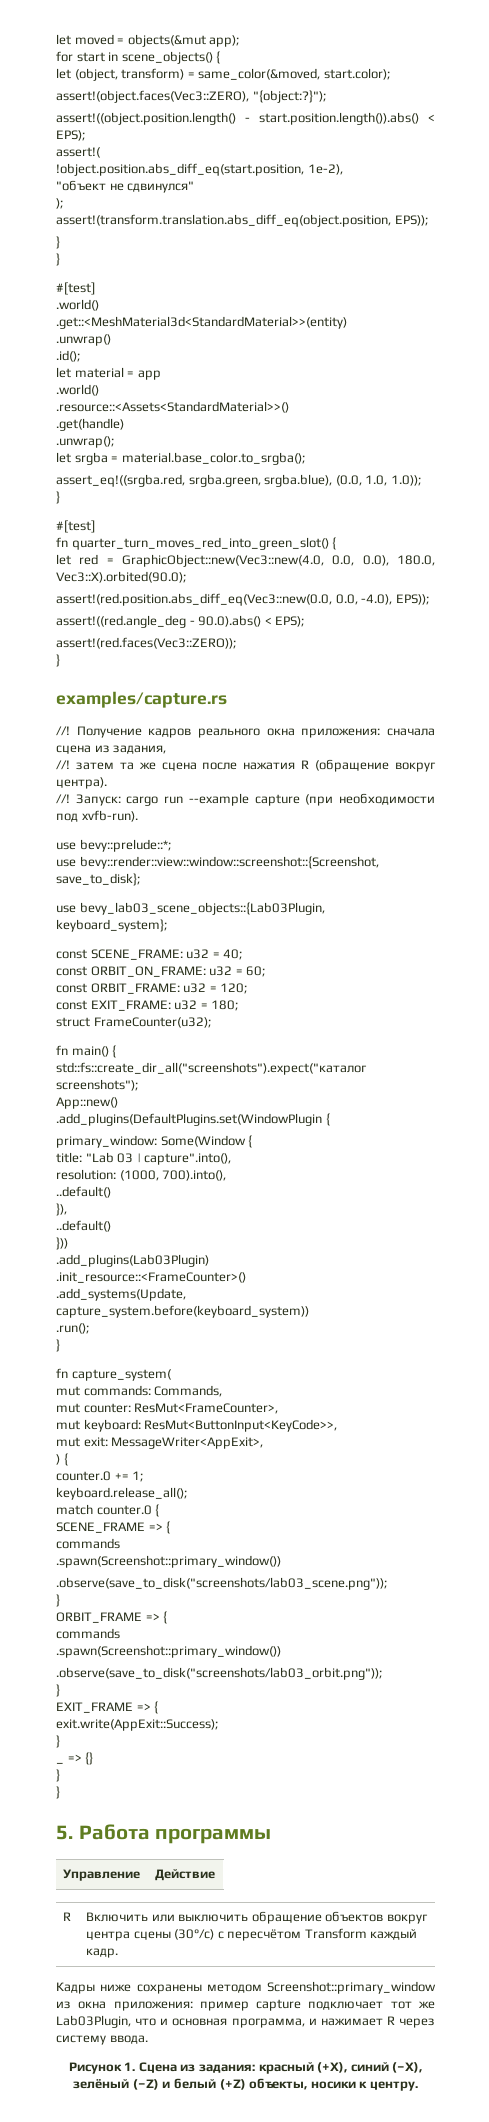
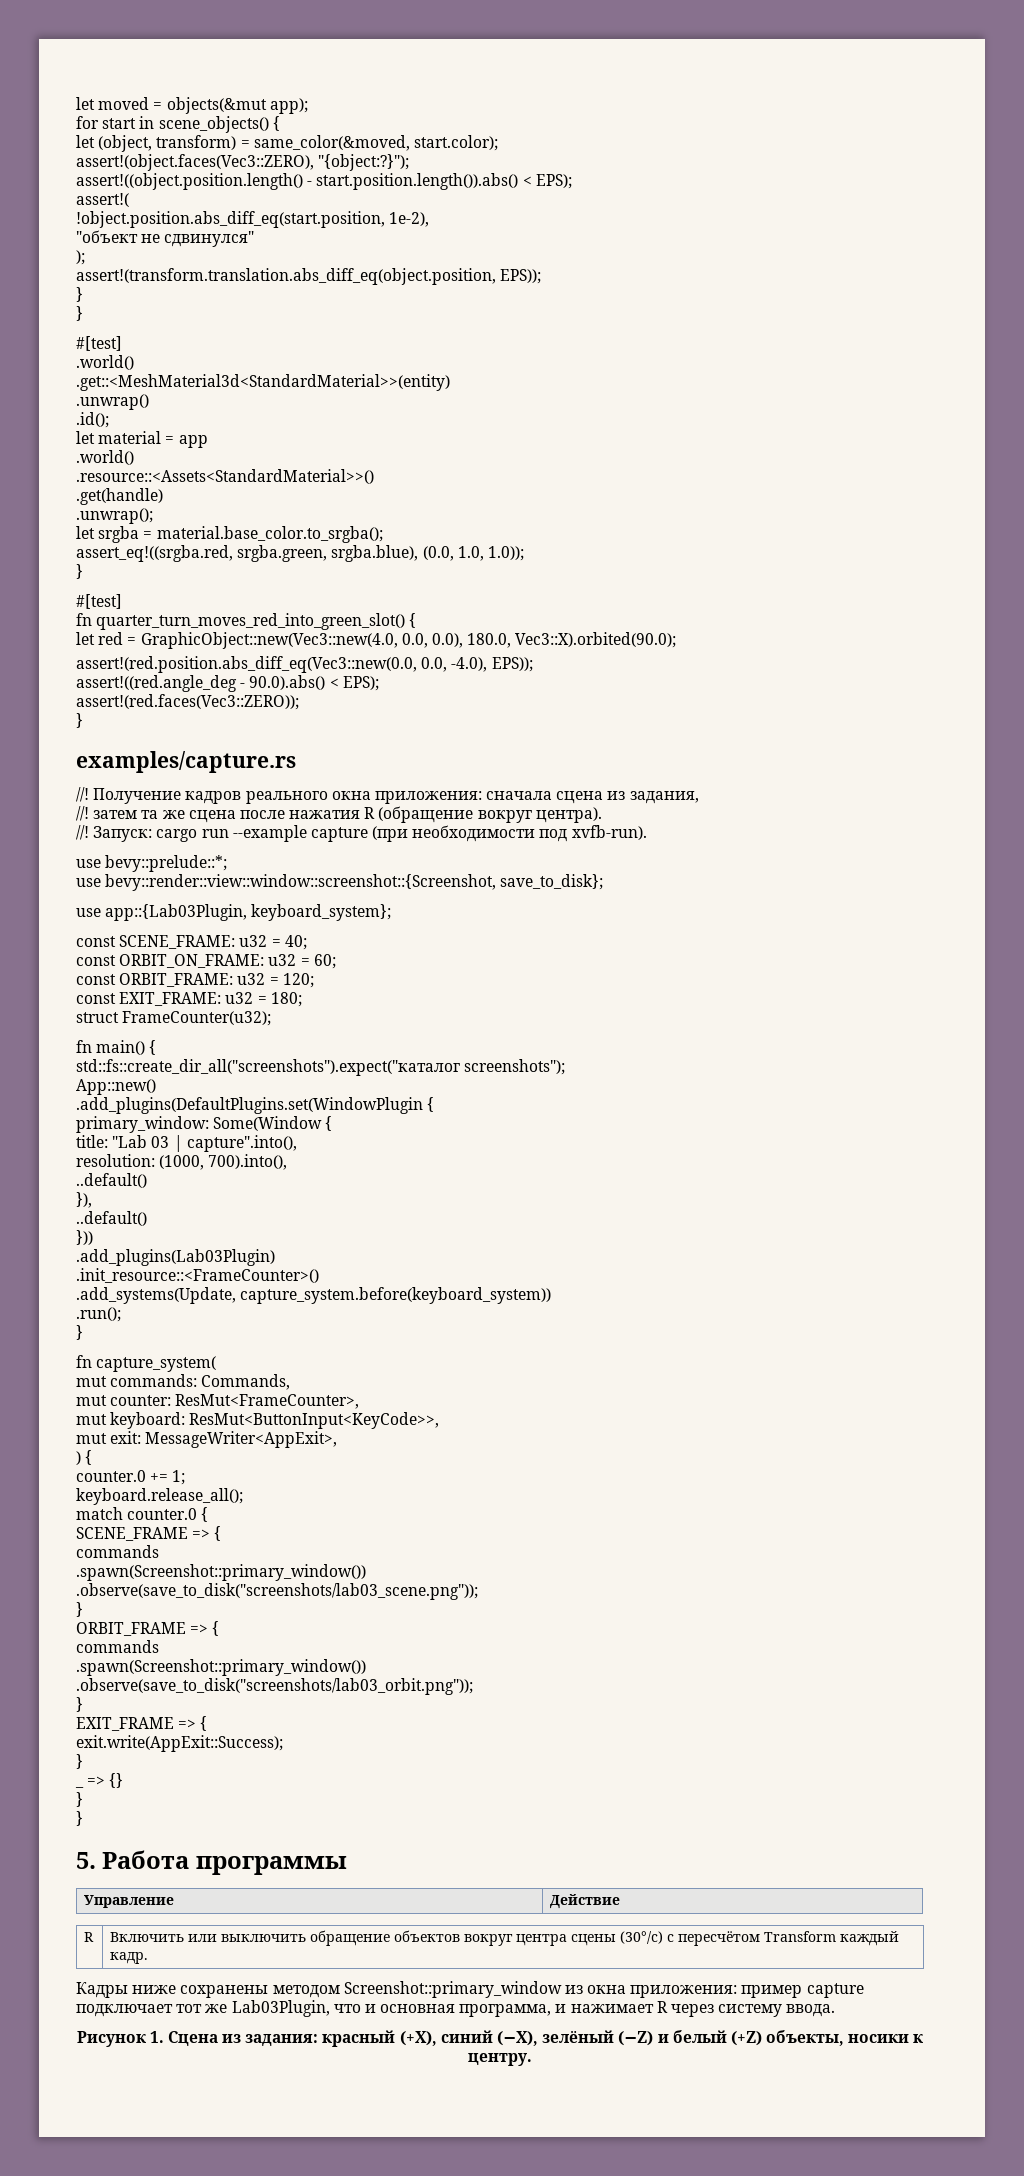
[79,902,325,915] bevy_lab03_scene_objects::{Lab03Plugin, -> [105,904,248,921] app::{Lab03Plugin,

